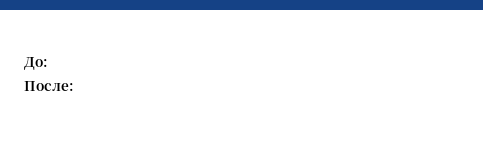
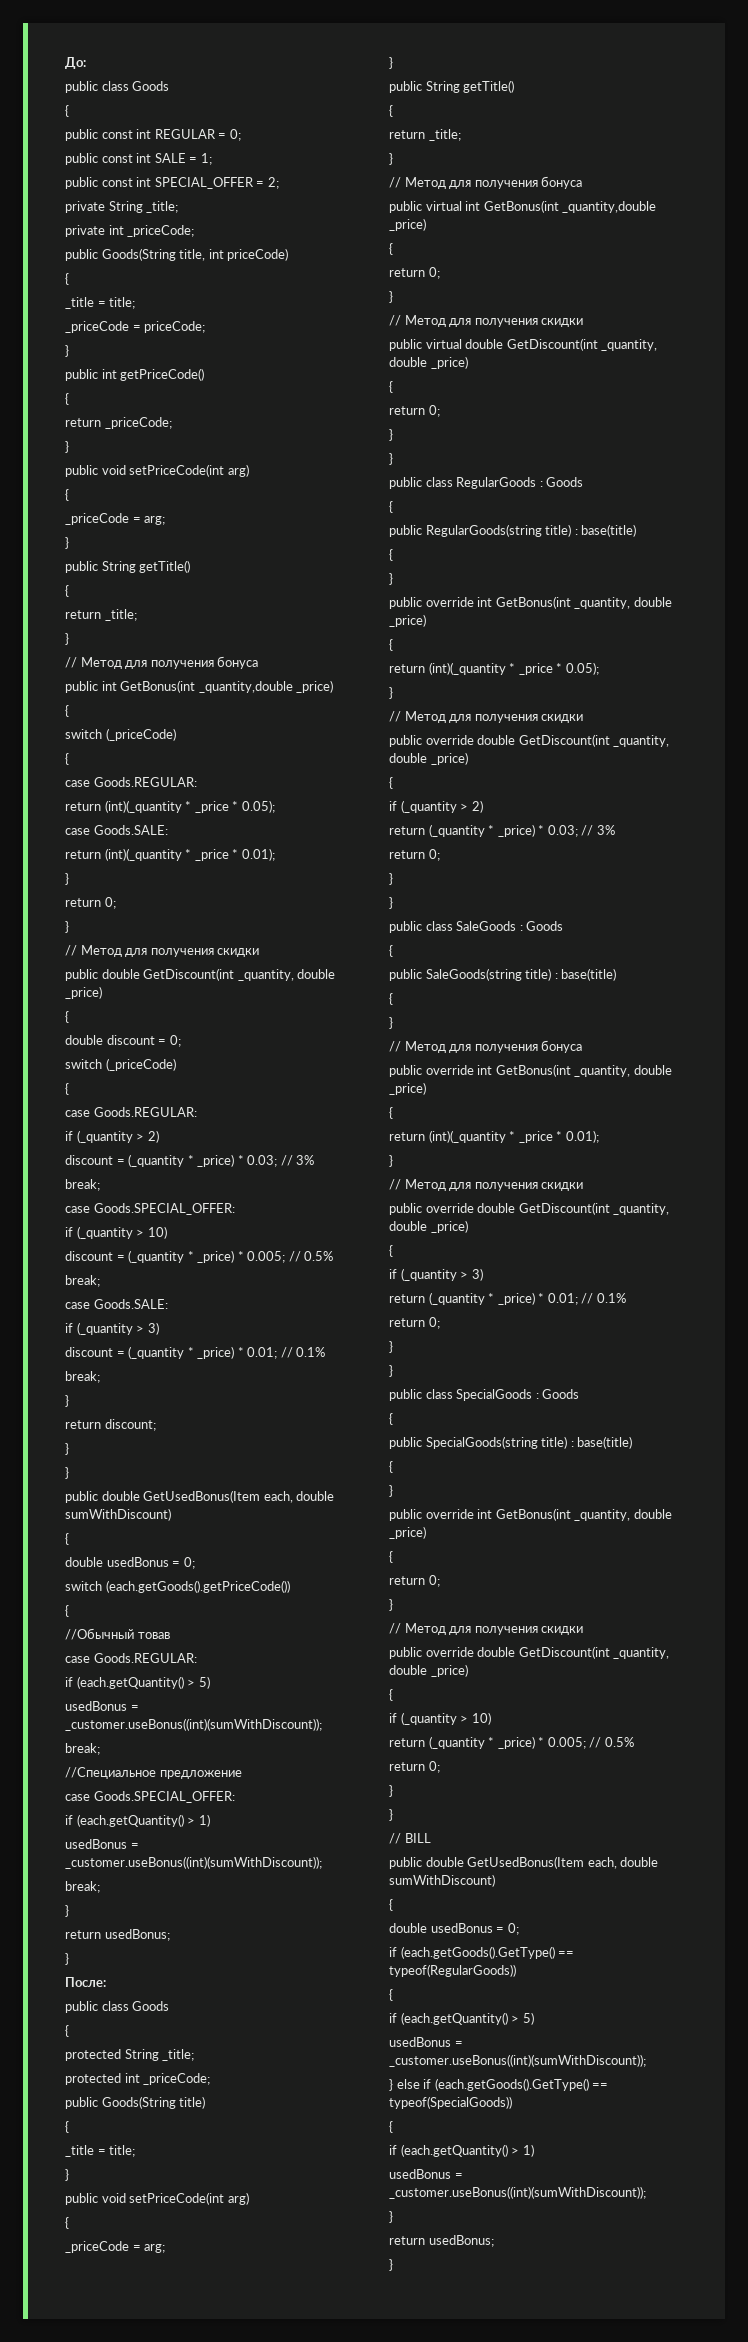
[24,81,74,91] После: -> [65,81,170,93] [65,105,69,117] [65,129,241,141] [65,153,212,165] [65,177,279,189] [65,201,179,213] [65,225,195,237] [65,248,289,261] [65,273,69,285] [65,297,136,309] [65,321,206,333] [65,345,69,357] [65,368,205,381] [65,393,69,405] [65,417,172,429] [65,441,69,453] [65,464,249,477] [65,489,69,501] [65,513,166,525] [65,537,69,549] [65,560,191,573] [65,585,69,597] [65,609,137,621] [65,633,69,645] [65,656,259,669] [65,680,334,693] [65,705,69,717] [65,728,176,741] [65,753,69,765] [65,777,197,787] [65,800,275,813] [65,825,168,835] [65,848,275,861] [65,873,69,885] [65,897,116,909] [65,921,69,933] [65,945,260,957] [65,968,336,981] [65,986,102,999] [65,1011,69,1023] [65,1035,181,1047] [65,1058,176,1071] [65,1083,69,1095] [65,1107,197,1117] [65,1130,159,1143] [65,1154,315,1167] [65,1179,100,1191] [65,1203,235,1215] [65,1226,167,1239] [65,1250,334,1263] [65,1275,100,1287] [65,1299,168,1309] [65,1322,159,1335] [65,1346,326,1359] [65,1371,100,1383] [65,1395,69,1407] [65,1419,156,1431] [65,1443,69,1455] [65,1467,69,1479] [65,1490,335,1503] [65,1508,171,1521] [65,1533,69,1545] [65,1557,195,1569] [65,1580,290,1593] [65,1605,69,1617] [65,1628,170,1640] [65,1653,197,1663] [65,1676,210,1689] [65,1701,139,1711] [65,1718,322,1731] [65,1743,100,1755] [65,1767,242,1779] [65,1791,235,1803] [65,1814,210,1827] [65,1839,139,1849] [65,1856,322,1869] [65,1881,100,1893] [65,1905,69,1917] [65,1929,170,1941] [65,1953,69,1965] [65,1977,106,1987] [65,2001,170,2013] [65,2025,69,2037] [65,2049,195,2061] [65,2073,211,2085] [65,2096,206,2109] [65,2121,69,2133] [65,2145,136,2157] [65,2169,69,2181] [65,2192,249,2205] [65,2217,69,2229] [65,2241,166,2253] [389,57,393,69] [389,80,515,93] [389,105,393,117] [389,129,461,141] [389,153,393,165] [389,176,583,189] [389,200,657,213] [389,218,426,231] [389,243,393,255] [389,267,440,279] [389,291,393,303] [389,315,584,327] [389,338,658,351] [389,356,468,369] [389,381,393,393] [389,405,440,417] [389,429,393,441] [389,453,393,465] [389,477,584,489] [389,501,393,513] [389,524,637,537] [389,549,393,561] [389,573,393,585] [389,596,672,609] [389,614,426,627] [389,639,393,651] [389,662,599,675] [389,687,393,699] [389,711,584,723] [389,734,670,747] [389,752,468,765] [389,777,393,789] [389,800,483,813] [389,824,615,837] [389,849,440,861] [389,873,393,885] [389,897,393,909] [389,921,564,933] [389,945,393,957] [389,968,617,981] [389,993,393,1005] [389,1017,393,1029] [389,1040,583,1053] [389,1064,672,1077] [389,1082,426,1095] [389,1107,393,1119] [389,1130,599,1143] [389,1155,393,1167] [389,1179,584,1191] [389,1202,670,1215] [389,1220,468,1233] [389,1245,393,1257] [389,1268,483,1281] [389,1292,626,1305] [389,1317,440,1329] [389,1341,393,1353] [389,1365,393,1377] [389,1389,580,1401] [389,1413,393,1425] [389,1436,633,1449] [389,1461,393,1473] [389,1485,393,1497] [389,1508,672,1521] [389,1526,426,1539] [389,1551,393,1563] [389,1575,440,1587] [389,1599,393,1611] [389,1623,584,1635] [389,1646,670,1659] [389,1664,468,1677] [389,1689,393,1701] [389,1712,491,1725] [389,1736,634,1749] [389,1761,440,1773] [389,1785,393,1797] [389,1809,393,1821] [389,1833,431,1844] [389,1856,659,1869] [389,1874,495,1887] [389,1899,393,1911] [389,1923,519,1935] [389,1946,575,1959] [389,1964,516,1977] [389,1989,393,2001] [389,2012,534,2025] [389,2037,463,2047] [389,2054,646,2067] [389,2078,609,2091] [389,2096,512,2109] [389,2121,393,2133] [389,2144,534,2157] [389,2169,463,2179] [389,2186,646,2199] [389,2211,393,2223] [389,2235,494,2247] [389,2259,393,2271] public class Goods // { // public const int REGULAR = 0; // public const int SALE = 1; // public const int SPECIAL_OFFER = 2; // private String _title; // private int _priceCode; // public Goods(String title, int priceCode) // { // _title = title; // _priceCode = priceCode; // } // public int getPriceCode() // { // return _priceCode; // } // public void setPriceCode(int arg) // { // _priceCode = arg; // } // public String getTitle() // { // return _title; // } // // Метод для получения бонуса // public int GetBonus(int _quantity,double _price) // { // switch (_priceCode) // { // case Goods.REGULAR: // return (int)(_quantity * _price * 0.05); // case Goods.SALE: // return (int)(_quantity * _price * 0.01); // } // return 0; // } // // Метод для получения скидки // public double GetDiscount(int _quantity, double _price) // { // double discount = 0; // switch (_priceCode) // { // case Goods.REGULAR: // if (_quantity > 2) // discount = (_quantity * _price) * 0.03; // 3% // break; // case Goods.SPECIAL_OFFER: // if (_quantity > 10) // discount = (_quantity * _price) * 0.005; // 0.5% // break; // case Goods.SALE: // if (_quantity > 3) // discount = (_quantity * _price) * 0.01; // 0.1% // break; // } // return discount; // } // } // public double GetUsedBonus(Item each, double sumWithDiscount) // { // double usedBonus = 0; // switch (each.getGoods().getPriceCode()) // { // //Обычный товав // case Goods.REGULAR: // if (each.getQuantity() > 5) // usedBonus = _customer.useBonus((int)(sumWithDiscount)); // break; // //Специальное предложение // case Goods.SPECIAL_OFFER: // if (each.getQuantity() > 1) // usedBonus = _customer.useBonus((int)(sumWithDiscount)); // break; // } // return usedBonus; // } // После: // public class Goods // { // protected String _title; // protected int _priceCode; // public Goods(String title) // { // _title = title; // } // public void setPriceCode(int arg) // { // _priceCode = arg; // } // public String getTitle() // { // return _title; // } // // Метод для получения бонуса // public virtual int GetBonus(int _quantity,double _price) // { // return 0; // } // // Метод для получения скидки // public virtual double GetDiscount(int _quantity, double _price) // { // return 0; // } // } // public class RegularGoods : Goods // { // public RegularGoods(string title) : base(title) // { // } // public override int GetBonus(int _quantity, double _price) // { // return (int)(_quantity * _price * 0.05); // } // // Метод для получения скидки // public override double GetDiscount(int _quantity, double _price) // { // if (_quantity > 2) // return (_quantity * _price) * 0.03; // 3% // return 0; // } // } // public class SaleGoods : Goods // { // public SaleGoods(string title) : base(title) // { // } // // Метод для получения бонуса // public override int GetBonus(int _quantity, double _price) // { // return (int)(_quantity * _price * 0.01); // } // // Метод для получения скидки // public override double GetDiscount(int _quantity, double _price) // { // if (_quantity > 3) // return (_quantity * _price) * 0.01; // 0.1% // return 0; // } // } // public class SpecialGoods : Goods // { // public SpecialGoods(string title) : base(title) // { // } // public override int GetBonus(int _quantity, double _price) // { // return 0; // } // // Метод для получения скидки // public override double GetDiscount(int _quantity, double _price) // { // if (_quantity > 10) // return (_quantity * _price) * 0.005; // 0.5% // return 0; // } // } // // BILL // public double GetUsedBonus(Item each, double sumWithDiscount) // { // double usedBonus = 0; // if (each.getGoods().GetType() == typeof(RegularGoods)) // { // if (each.getQuantity() > 5) // usedBonus = _customer.useBonus((int)(sumWithDiscount)); // } else if (each.getGoods().GetType() == typeof(SpecialGoods)) // { // if (each.getQuantity() > 1) // usedBonus = _customer.useBonus((int)(sumWithDiscount)); // } // return usedBonus; // }

